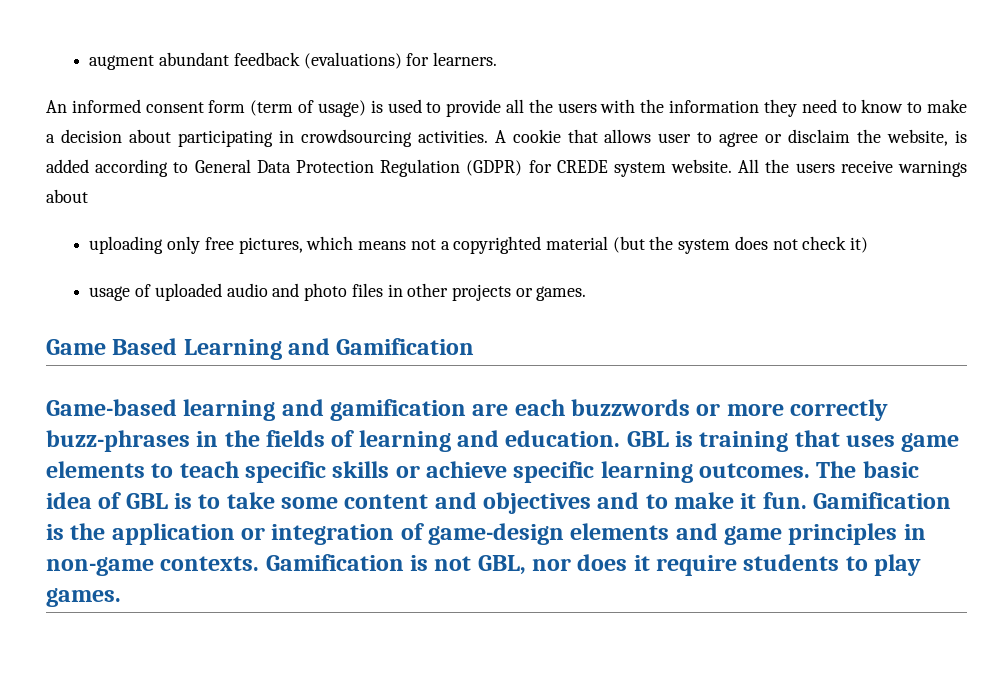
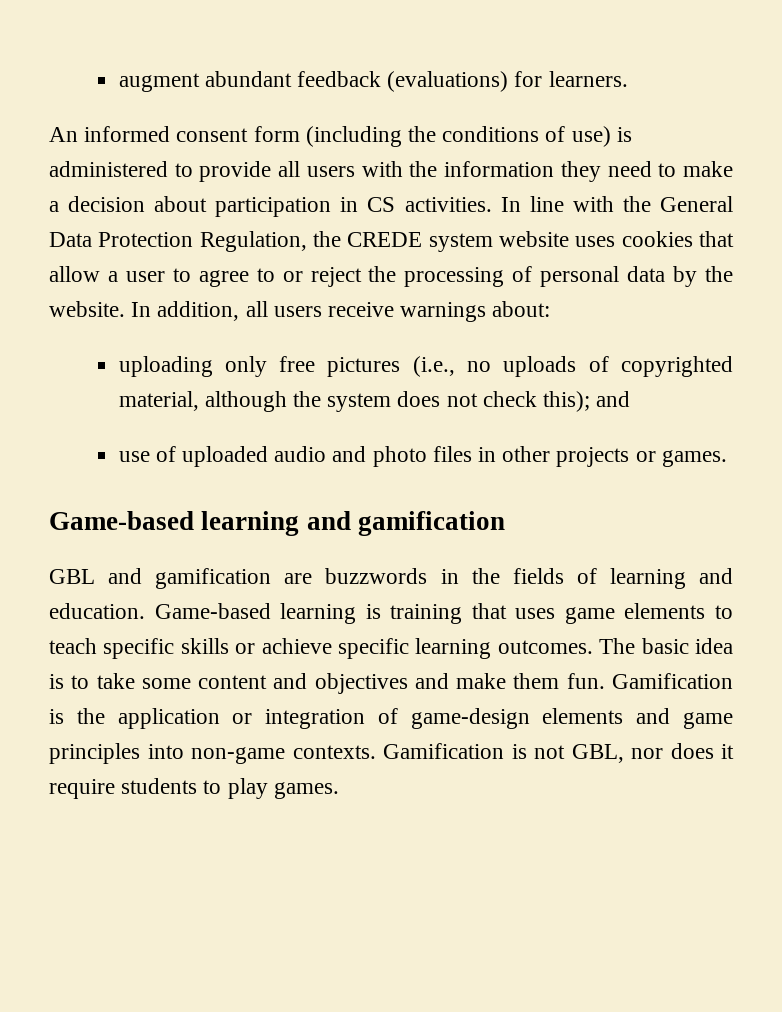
[250,99,422,117] (term of usage) is used -> [305,126,632,147] [49,161,168,177] (including the conditions of use) is administered
[528,99,553,113] the -> (301, 169) none
[861,99,923,113] know to -> (677, 170) none
[177,129,968,147] [46,159,790,177] participating in crowdsourcing activities. A cookie that allows user to agree or disclaim the website, is added according to General Data Protection Regulation (GDPR) for CREDE system website. All the -> [215,196,733,217] [49,231,734,252] [49,266,734,287] [49,301,268,321] participation in CS activities. In line with the General Data Protection Regulation, the CREDE system website uses cookies that allow a user to agree to or reject the processing of personal data by the website. In addition, all
[46,189,88,203] about -> [492,301,551,317] about:
[238,236,645,254] pictures, which means not a copyrighted material (but -> [327,356,733,377] [118,391,287,412] pictures (i.e., no uploads of copyrighted material, although
[850,237,869,253] [89,286,131,301] it) // usage -> [543,391,631,412] [118,451,150,462] this); and // use
[46,338,475,360] // Game Based Learning and Gamification -> (727, 458) none
[472,399,889,421] [46,430,190,452] are each buzzwords or more correctly buzz-phrases -> [49,568,428,589] // GBL and gamification are buzzwords
[626,431,669,447] GBL -> [154,603,357,624] Game-based learning
[98,492,168,509] of GBL -> (733, 646) none
[645,492,757,509] to make it -> [456,673,560,689] make them
[903,524,926,540] in -> [147,744,184,759] into

